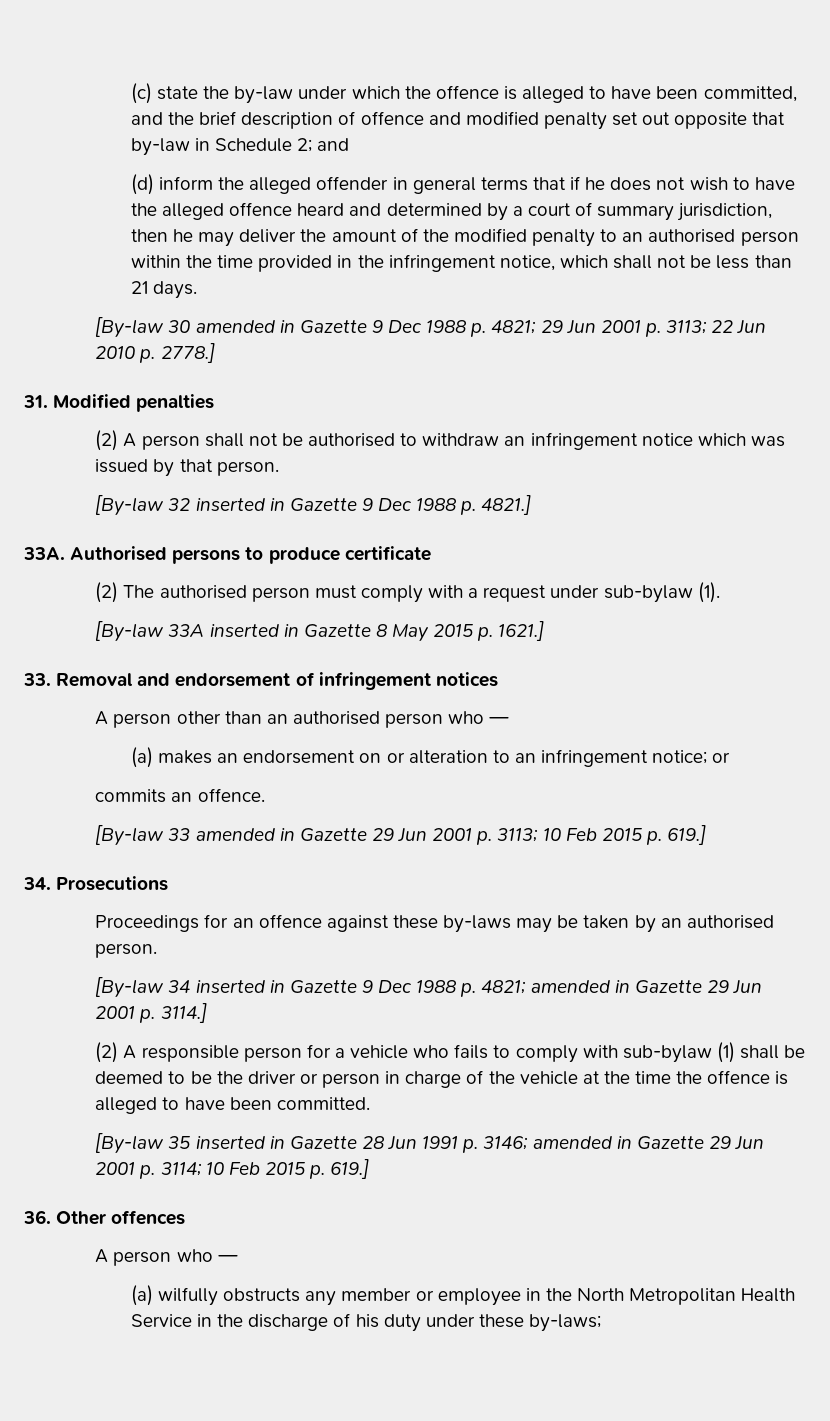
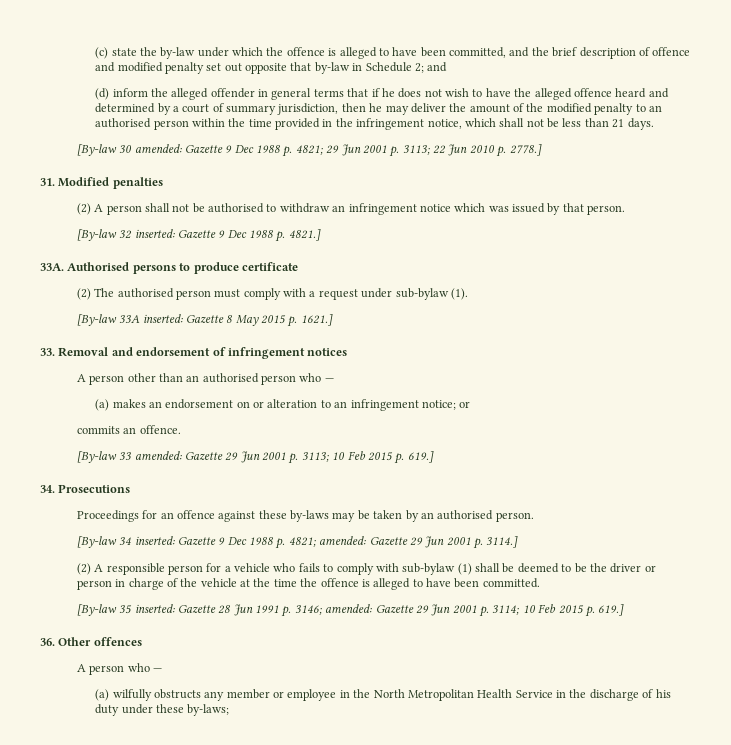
[195,320,295,333] amended in -> [134,144,182,153] amended:
[195,498,285,511] inserted in -> [134,229,175,238] inserted:
[209,624,299,637] inserted in -> [142,314,183,323] inserted:
[195,828,295,841] amended in -> [134,451,182,460] amended:
[195,980,630,997] inserted in Gazette 9 Dec 1988 p. 4821; amended in -> [134,536,367,549] inserted: Gazette 9 Dec 1988 p. 4821; amended:
[195,1136,285,1149] inserted in -> [134,604,175,613] inserted:
[532,1136,632,1149] amended in -> [325,604,373,613] amended:

